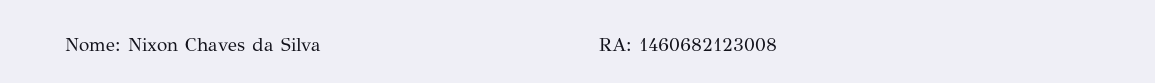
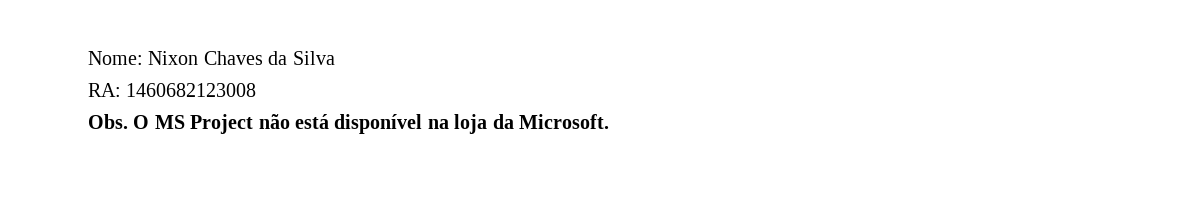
(777, 45) none -> [88,114,609,134] // Obs. O MS Project não está disponível na loja da Microsoft.

